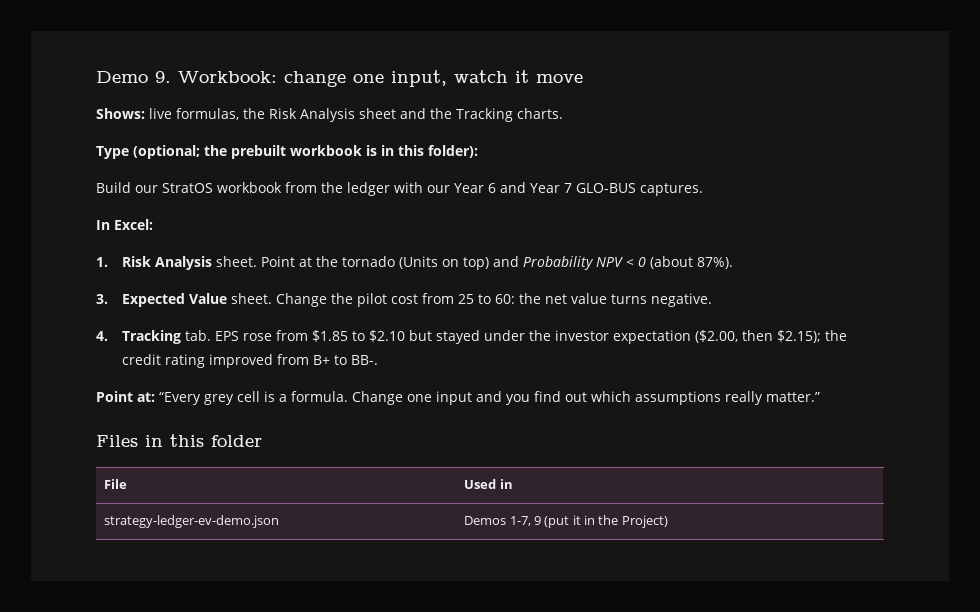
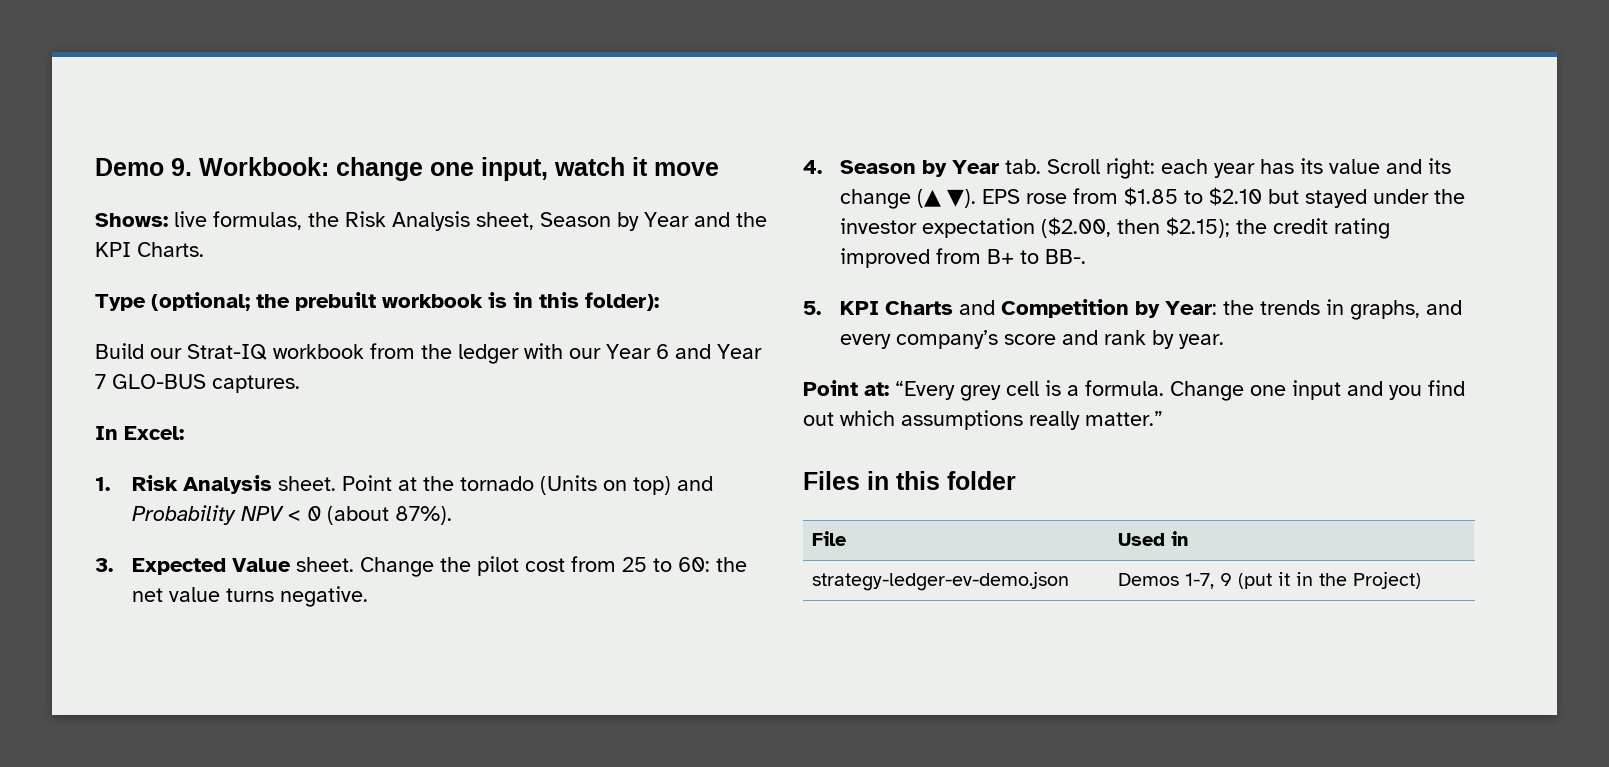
[359,108,563,122] sheet and the Tracking charts. -> [476,212,767,231] [95,242,204,257] sheet, Season by Year and the KPI Charts.
[162,183,213,193] StratOS -> [187,344,267,360] Strat-IQ
[122,330,212,344] Tracking tab. -> [839,158,1451,179] [839,189,976,209] Season by Year tab. Scroll right: each year has its value and its change (▲ ▼).
(379, 360) none -> [803,299,1462,320] [839,330,1224,349] // 5. KPI Charts and Competition by Year: the trends in graphs, and every company’s score and rank by year.

